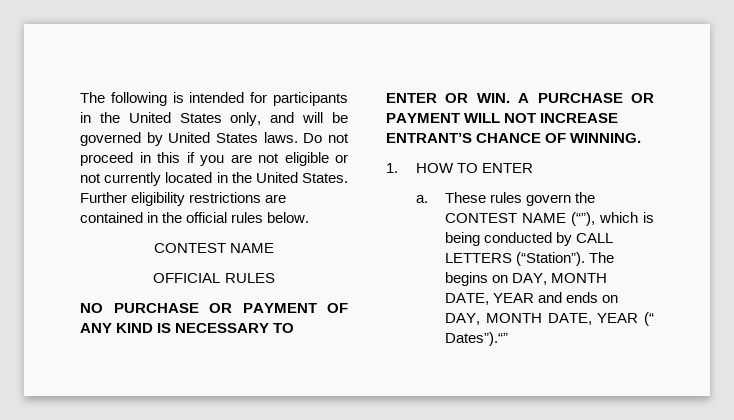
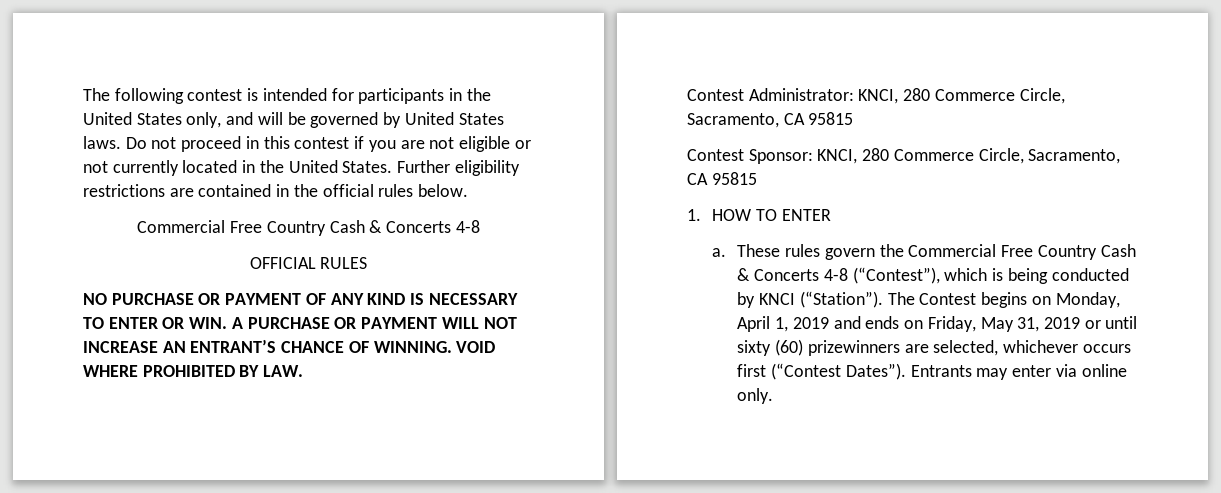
(167, 99) none -> [187,89,243,101] contest
(180, 157) none -> [294,137,350,149] contest
[153,243,275,253] CONTEST NAME -> [137,220,480,236] Commercial Free Country Cash & Concerts 4-8
(619, 118) none -> [162,341,186,353] AN
(642, 138) none -> [456,341,496,353] [83,365,304,377] [687,88,1065,104] [687,112,854,128] [687,148,1121,164] [687,172,757,185] VOID WHERE PROHIBITED BY LAW. // Contest Administrator: KNCI, 280 Commerce Circle, Sacramento, CA 95815 // Contest Sponsor: KNCI, 280 Commerce Circle, Sacramento, CA 95815
[445,212,596,226] CONTEST NAME (“”), -> [908,244,1136,260] [737,267,940,284] Commercial Free Country Cash & Concerts 4-8 (“Contest”),
[576,233,614,243] [445,253,513,263] CALL LETTERS -> [759,293,796,305] KNCI
(615, 257) none -> [919,293,977,305] Contest
[512,273,608,285] [445,292,619,305] [445,312,654,326] [445,332,509,346] DAY, MONTH DATE, YEAR and ends on DAY, MONTH DATE, YEAR (“ Dates”).“” -> [1055,292,1120,308] [737,316,1138,332] [737,339,1131,356] [737,363,1127,380] [737,388,774,404] Monday, April 1, 2019 and ends on Friday, May 31, 2019 or until sixty (60) prizewinners are selected, whichever occurs first (“Contest Dates”). Entrants may enter via online only.

